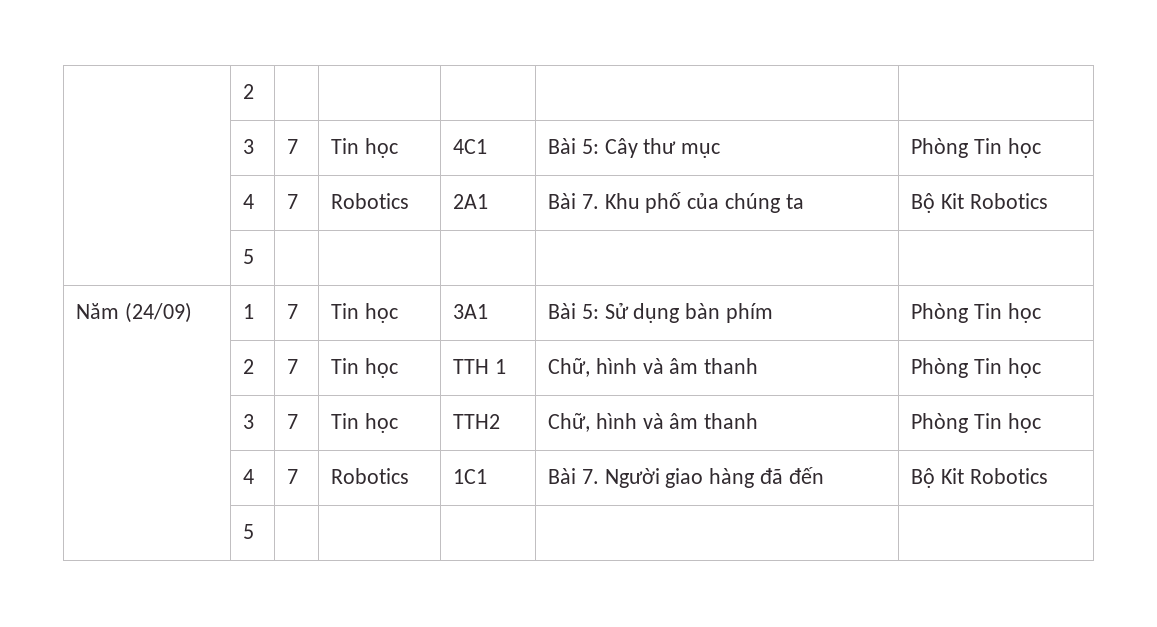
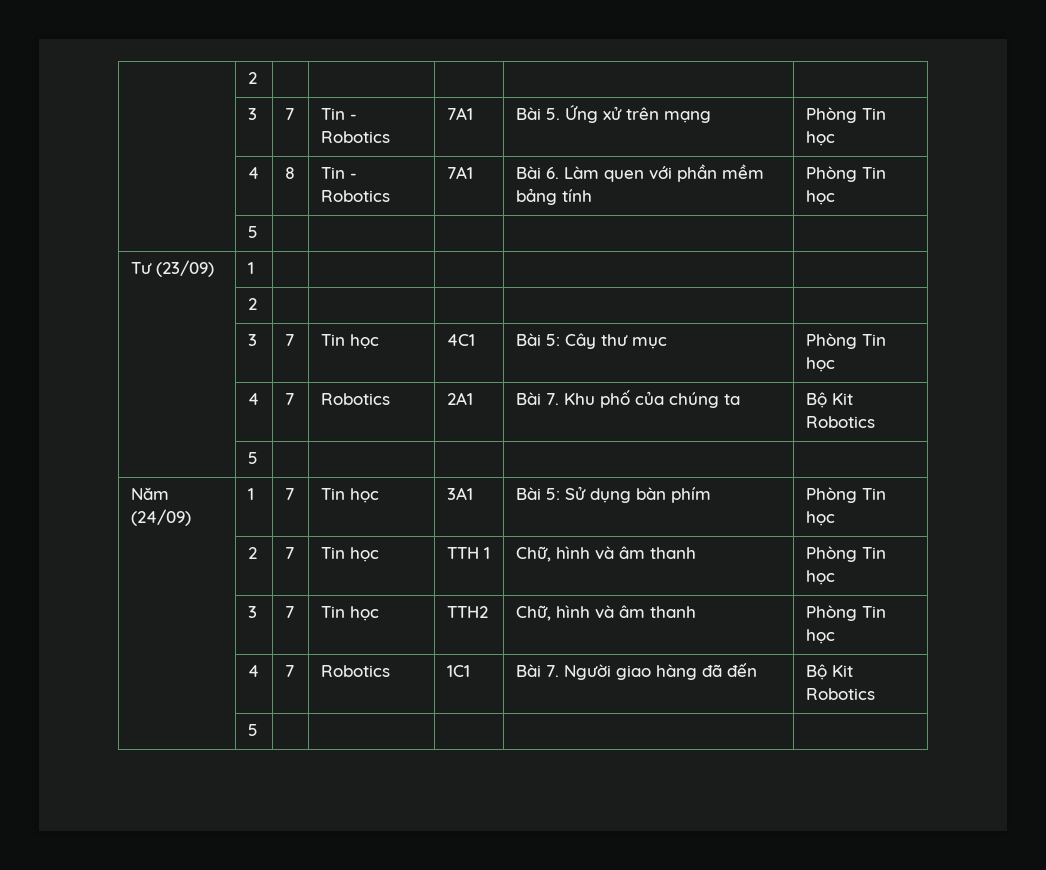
[242,84,254,99] | 2 | | | | | -> [247,72,257,84] [247,108,257,120] [284,108,294,120] [320,108,357,120] [320,131,390,143] [446,107,473,120] [515,105,711,123] [805,107,886,123] [805,131,835,146] [247,167,259,179] [284,167,295,179] [320,167,357,179] [320,190,390,202] [446,166,473,179] [515,164,764,182] [515,188,592,205] [805,166,886,182] [805,190,835,205] [247,226,258,238] [130,260,214,277] [247,262,254,274] [247,298,257,310] | 2 | | | | | // | 3 | 7 | Tin - Robotics | 7A1 | Bài 5. Ứng xử trên mạng | Phòng Tin học // | 4 | 8 | Tin - Robotics | 7A1 | Bài 6. Làm quen với phần mềm bảng tính | Phòng Tin học // | 5 | | | | | // Tư (23/09) | 1 | | | | | // | 2 | | | | |

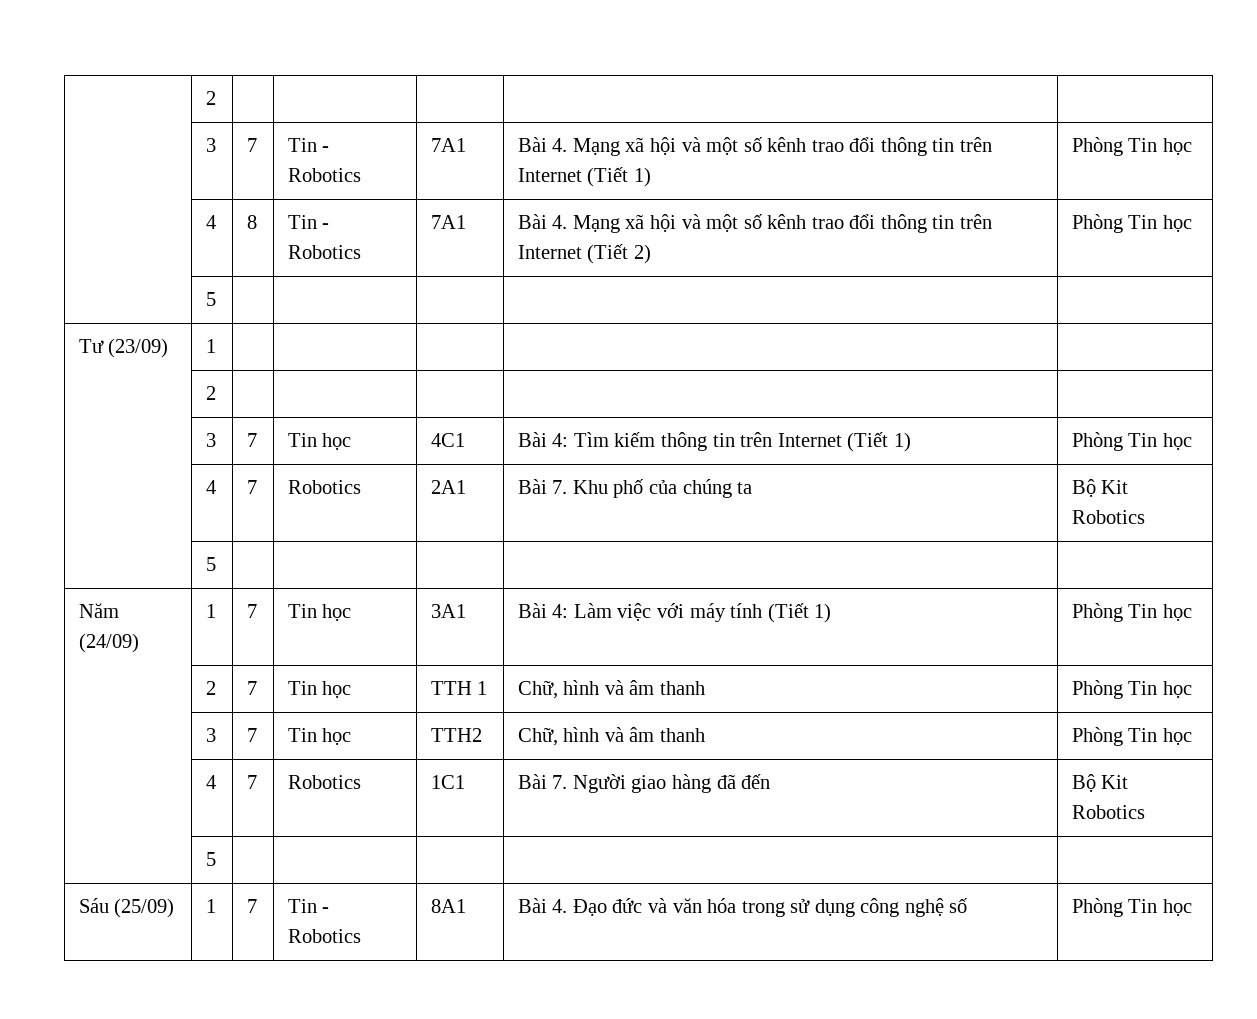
[545,105,711,123] 5. Ứng xử trên mạng -> [552,137,992,156] [517,167,651,187] 4. Mạng xã hội và một số kênh trao đổi thông tin trên Internet (Tiết 1)
[545,164,764,182] [515,188,592,205] 6. Làm quen với phần mềm bảng tính -> [552,214,992,233] [517,244,651,264] 4. Mạng xã hội và một số kênh trao đổi thông tin trên Internet (Tiết 2)
[545,333,667,349] 5: Cây thư mục -> [552,432,911,452] 4: Tìm kiếm thông tin trên Internet (Tiết 1)
[545,486,711,503] 5: Sử dụng bàn phím -> [552,603,832,623] 4: Làm việc với máy tính (Tiết 1)
(258, 730) none -> [78,898,175,918] [205,899,216,913] [246,899,257,913] [287,899,330,913] [287,929,361,943] [430,899,466,913] [517,898,968,917] [1071,898,1192,917] // Sáu (25/09) | 1 | 7 | Tin - Robotics | 8A1 | Bài 4. Đạo đức và văn hóa trong sử dụng công nghệ số | Phòng Tin học

